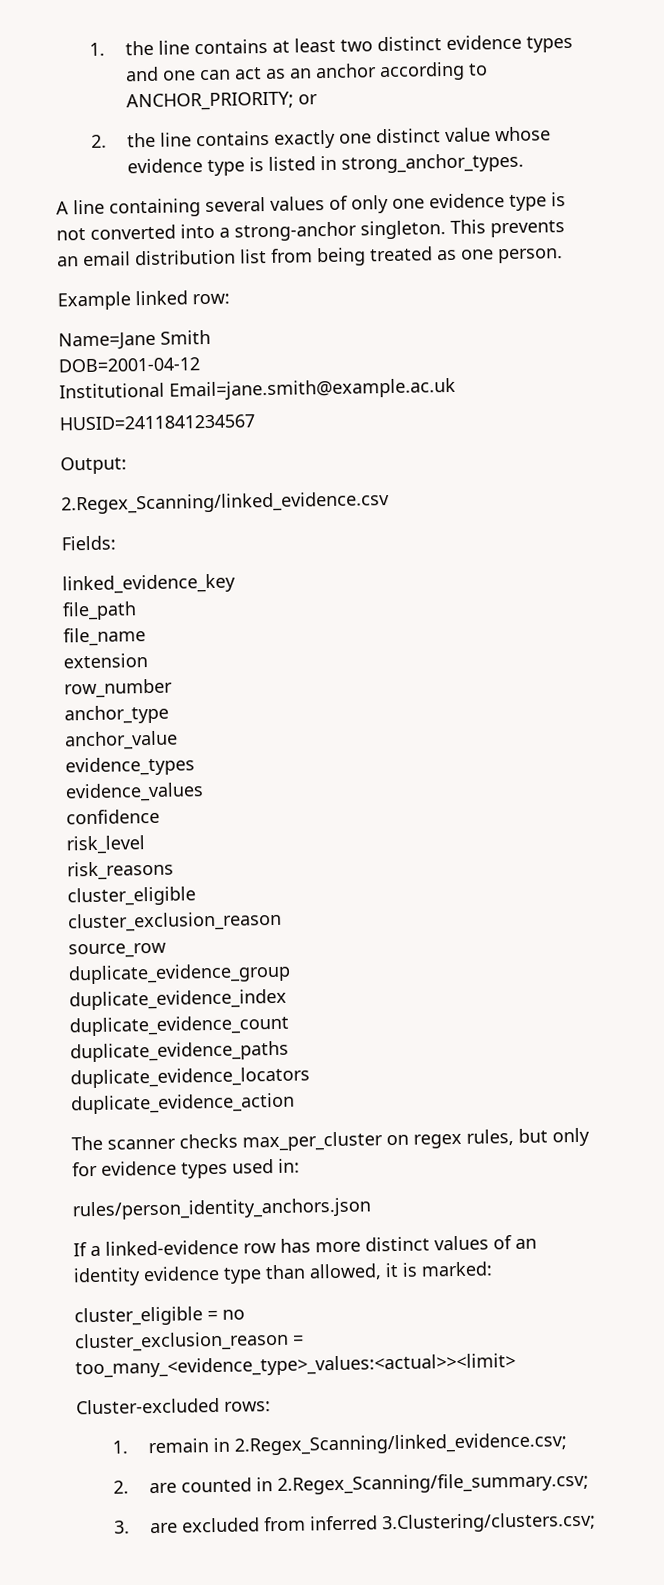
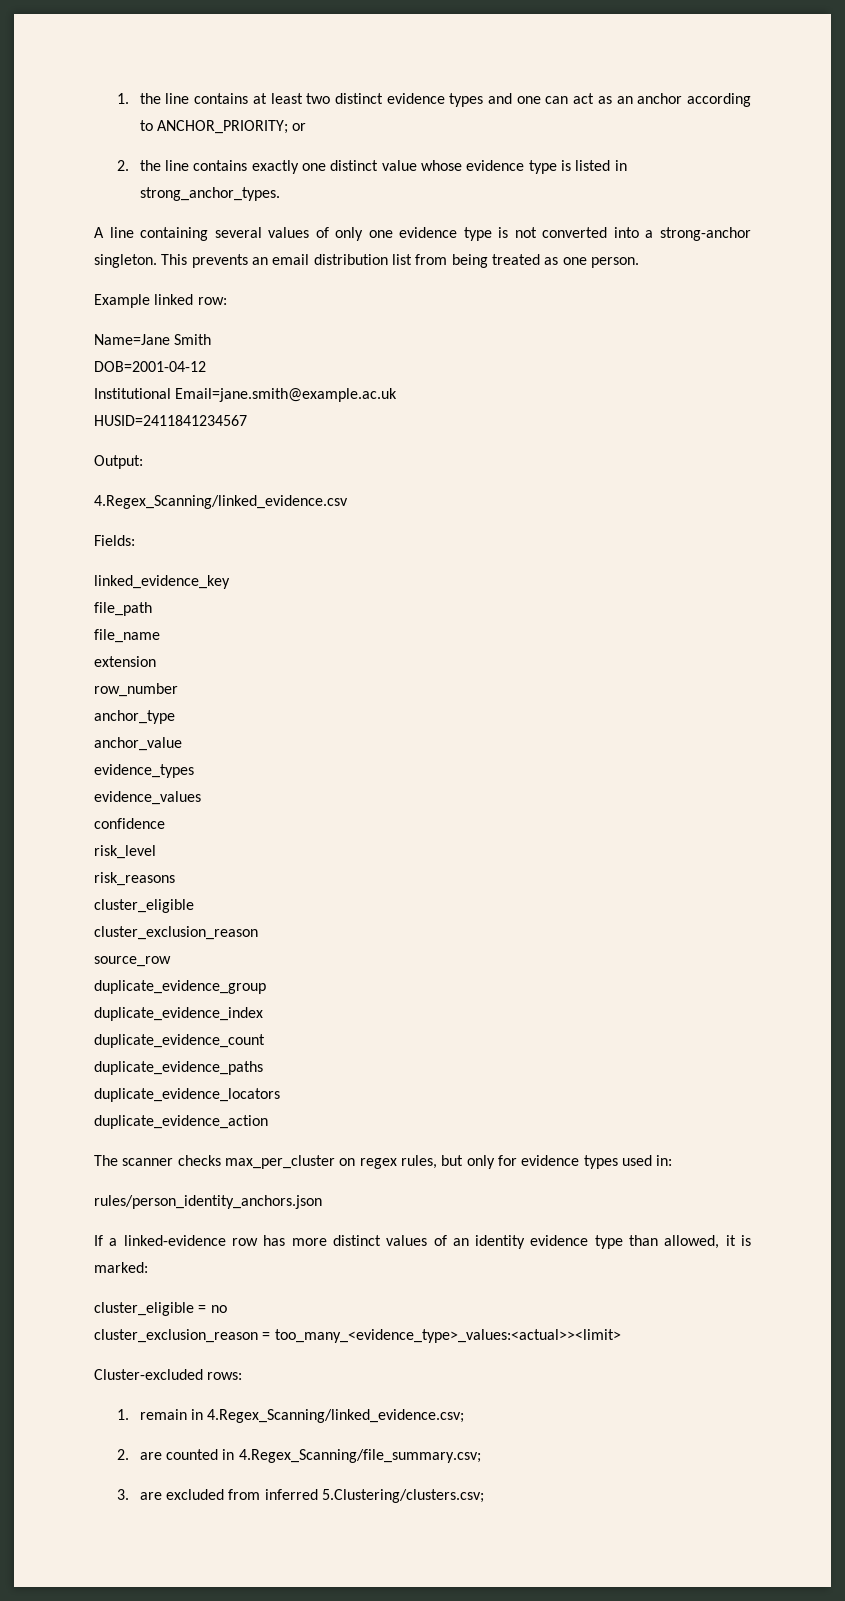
[61,491,390,515] 2.Regex_Scanning/linked_evidence.csv -> [94,495,348,509] 4.Regex_Scanning/linked_evidence.csv
[233,1432,567,1456] 2.Regex_Scanning/linked_evidence.csv; -> [207,1409,465,1423] 4.Regex_Scanning/linked_evidence.csv;
[276,1471,589,1496] 2.Regex_Scanning/file_summary.csv; -> [238,1449,481,1463] 4.Regex_Scanning/file_summary.csv;
[380,1511,596,1534] 3.Clustering/clusters.csv; -> [322,1489,485,1503] 5.Clustering/clusters.csv;

